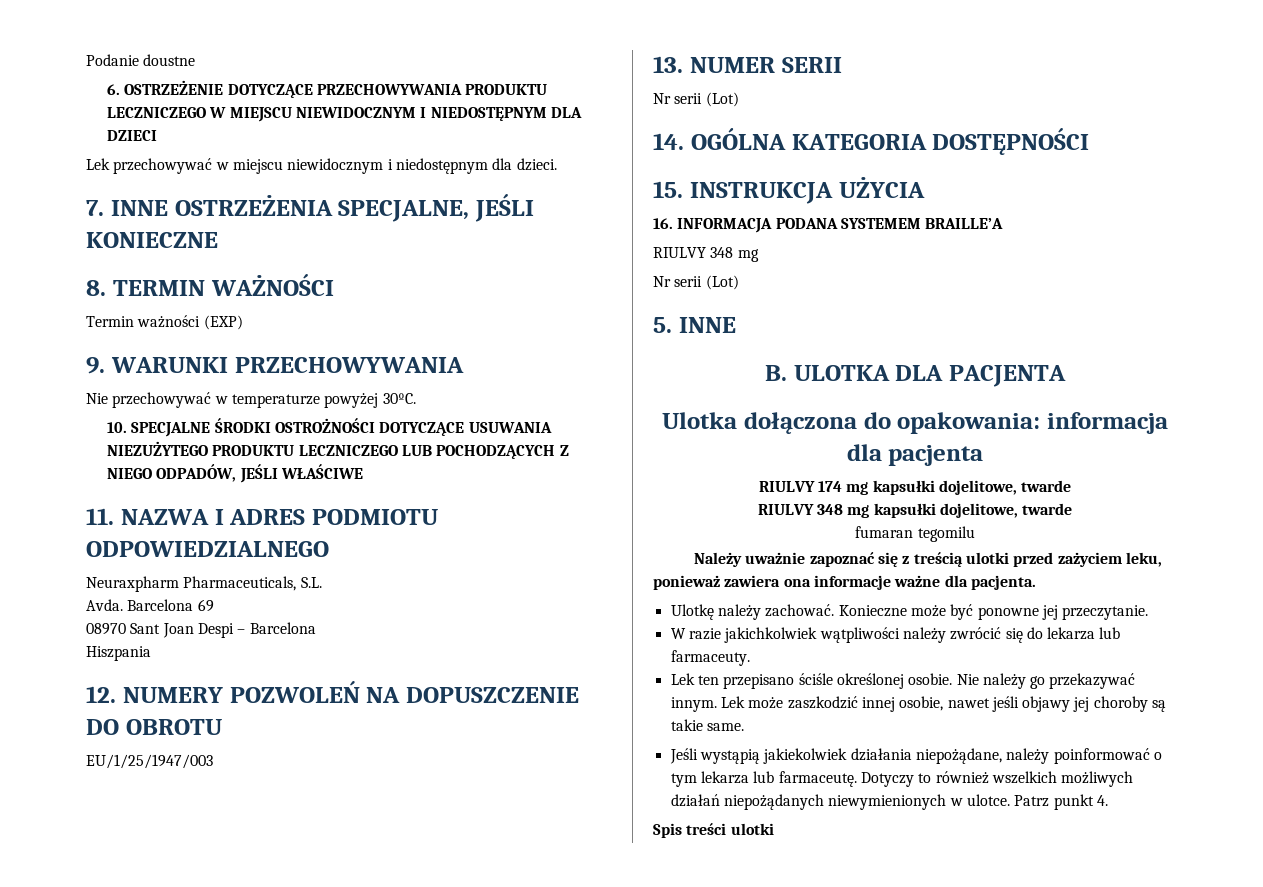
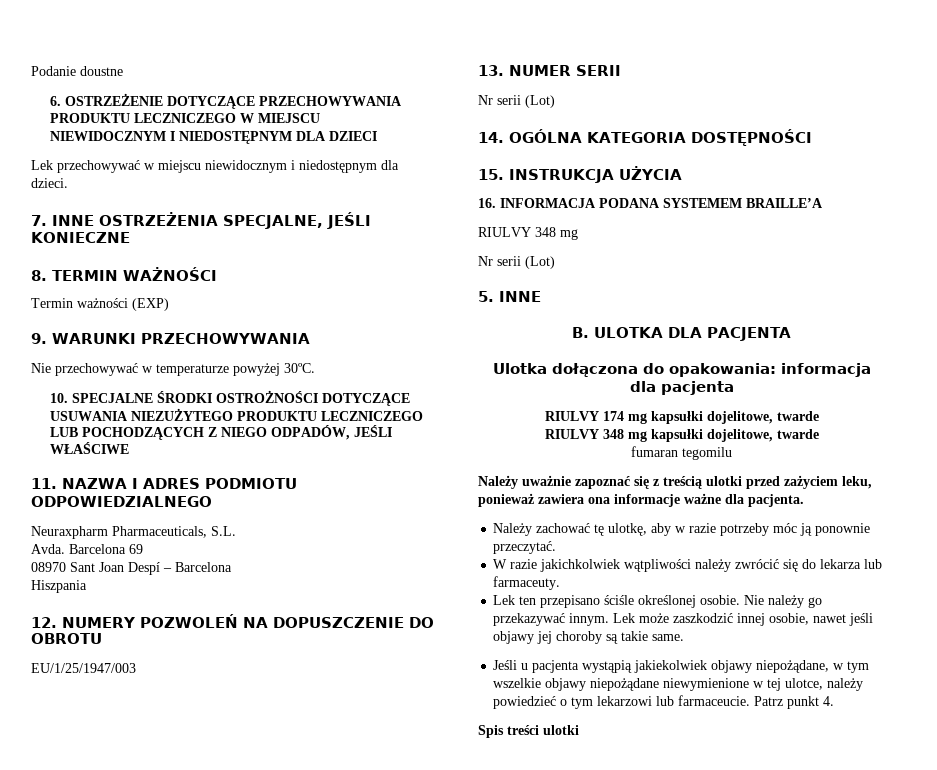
[197,623,234,638] Despi -> [128,562,160,575] Despí
[670,604,1149,620] Ulotkę należy zachować. Konieczne może być ponowne jej przeczytanie. -> [493,523,871,536] [493,541,557,554] Należy zachować tę ulotkę, aby w razie potrzeby móc ją ponownie przeczytać.
[699,748,1162,764] [670,771,1134,787] [670,794,1010,810] wystąpią jakiekolwiek działania niepożądane, należy poinformować o tym lekarza lub farmaceutę. Dotyczy to również wszelkich możliwych działań niepożądanych niewymienionych w ulotce. -> [521,660,870,673] [493,678,864,691] [493,695,751,709] u pacjenta wystąpią jakiekolwiek objawy niepożądane, w tym wszelkie objawy niepożądane niewymienione w tej ulotce, należy powiedzieć o tym lekarzowi lub farmaceucie.

